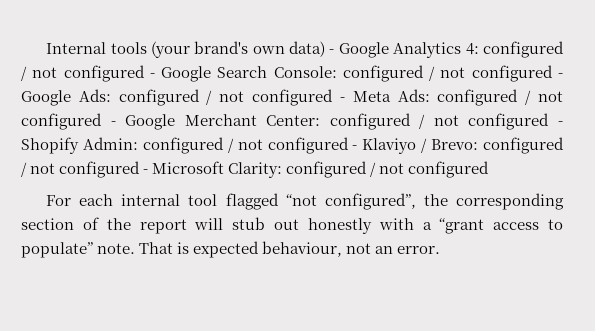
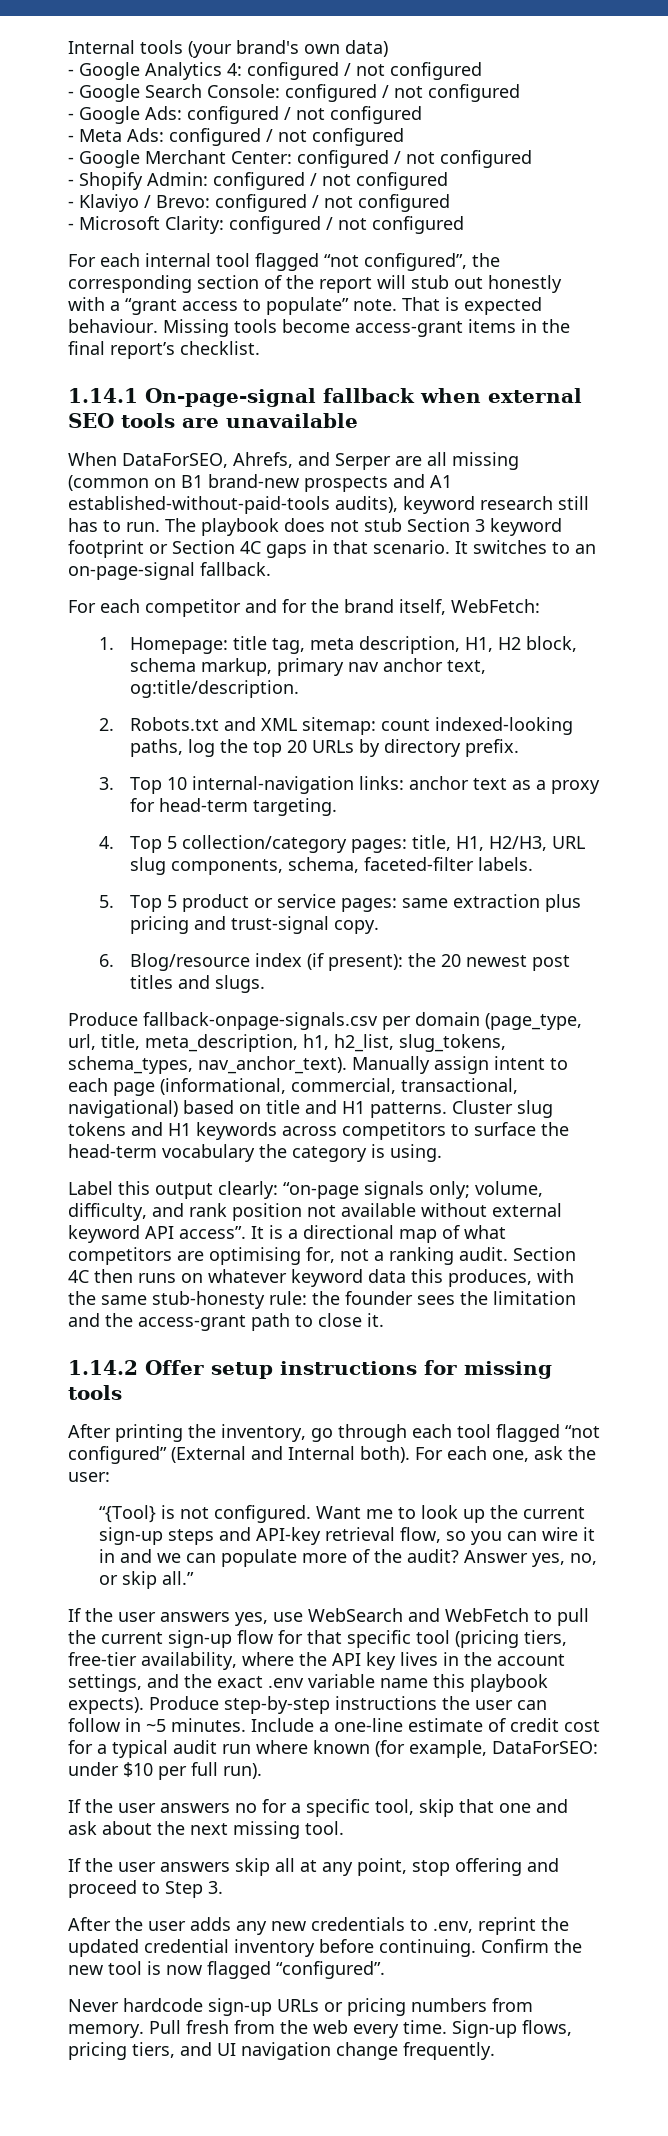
(326, 49) none -> (388, 48) //
(145, 73) none -> (482, 71) //
(553, 73) none -> (520, 93) //
(334, 97) none -> (422, 115) //
(102, 121) none -> (404, 137) //
(550, 121) none -> (532, 159) //
(349, 145) none -> (448, 181) //
(141, 169) none -> (450, 203) //
[262,241,441,257] behaviour, not an error. -> [68,319,570,337] [68,341,260,359] [68,388,582,407] [68,413,358,428] [68,452,519,470] [68,474,452,492] [68,496,589,514] [68,518,562,536] [68,540,596,558] [68,562,271,580] [68,599,540,617] [98,636,577,654] [129,658,486,676] [129,680,299,698] [98,717,573,735] [129,739,519,757] [98,776,600,794] [129,798,337,816] [98,835,585,853] [129,857,533,875] [98,894,581,912] [129,916,379,934] [98,953,570,971] [129,975,265,993] [68,1012,582,1030] [68,1034,506,1052] [68,1056,568,1074] [68,1078,518,1096] [68,1100,553,1118] [68,1122,569,1140] [68,1144,442,1162] [68,1181,543,1199] [68,1203,562,1221] [68,1225,506,1243] [68,1247,576,1265] [68,1269,574,1287] [68,1291,576,1309] [68,1313,384,1331] [68,1360,552,1379] [68,1385,122,1400] [68,1424,600,1442] [68,1446,596,1464] [68,1472,110,1482] [98,1505,585,1523] [98,1527,595,1545] [98,1549,597,1567] [98,1571,194,1589] [68,1608,589,1626] [68,1630,567,1648] [68,1652,565,1670] [68,1674,548,1692] [68,1696,547,1714] [68,1718,600,1732] [68,1740,598,1758] [68,1762,262,1780] [68,1799,568,1817] [68,1821,344,1839] [68,1858,559,1876] [68,1880,223,1898] [68,1917,569,1935] [68,1939,582,1957] [68,1961,385,1979] [68,1998,533,2016] [68,2020,572,2038] [68,2042,495,2060] behaviour. Missing tools become access-grant items in the final report’s checklist. // 1.14.1 On-page-signal fallback when external SEO tools are unavailable // When DataForSEO, Ahrefs, and Serper are all missing (common on B1 brand-new prospects and A1 established-without-paid-tools audits), keyword research still has to run. The playbook does not stub Section 3 keyword footprint or Section 4C gaps in that scenario. It switches to an on-page-signal fallback. // For each competitor and for the brand itself, WebFetch: // 1. Homepage: title tag, meta description, H1, H2 block, schema markup, primary nav anchor text, og:title/description. // 2. Robots.txt and XML sitemap: count indexed-looking paths, log the top 20 URLs by directory prefix. // 3. Top 10 internal-navigation links: anchor text as a proxy for head-term targeting. // 4. Top 5 collection/category pages: title, H1, H2/H3, URL slug components, schema, faceted-filter labels. // 5. Top 5 product or service pages: same extraction plus pricing and trust-signal copy. // 6. Blog/resource index (if present): the 20 newest post titles and slugs. // Produce fallback-onpage-signals.csv per domain (page_type, url, title, meta_description, h1, h2_list, slug_tokens, schema_types, nav_anchor_text). Manually assign intent to each page (informational, commercial, transactional, navigational) based on title and H1 patterns. Cluster slug tokens and H1 keywords across competitors to surface the head-term vocabulary the category is using. // Label this output clearly: “on-page signals only; volume, difficulty, and rank position not available without external keyword API access”. It is a directional map of what competitors are optimising for, not a ranking audit. Section 4C then runs on whatever keyword data this produces, with the same stub-honesty rule: the founder sees the limitation and the access-grant path to close it. // 1.14.2 Offer setup instructions for missing tools // After printing the inventory, go through each tool flagged “not configured” (External and Internal both). For each one, ask the user: // “{Tool} is not configured. Want me to look up the current sign-up steps and API-key retrieval flow, so you can wire it in and we can populate more of the audit? Answer yes, no, or skip all.” // If the user answers yes, use WebSearch and WebFetch to pull the current sign-up flow for that specific tool (pricing tiers, free-tier availability, where the API key lives in the account settings, and the exact .env variable name this playbook expects). Produce step-by-step instructions the user can follow in ~5 minutes. Include a one-line estimate of credit cost for a typical audit run where known (for example, DataForSEO: under $10 per full run). // If the user answers no for a specific tool, skip that one and ask about the next missing tool. // If the user answers skip all at any point, stop offering and proceed to Step 3. // After the user adds any new credentials to .env, reprint the updated credential inventory before continuing. Confirm the new tool is now flagged “configured”. // Never hardcode sign-up URLs or pricing numbers from memory. Pull fresh from the web every time. Sign-up flows, pricing tiers, and UI navigation change frequently.

